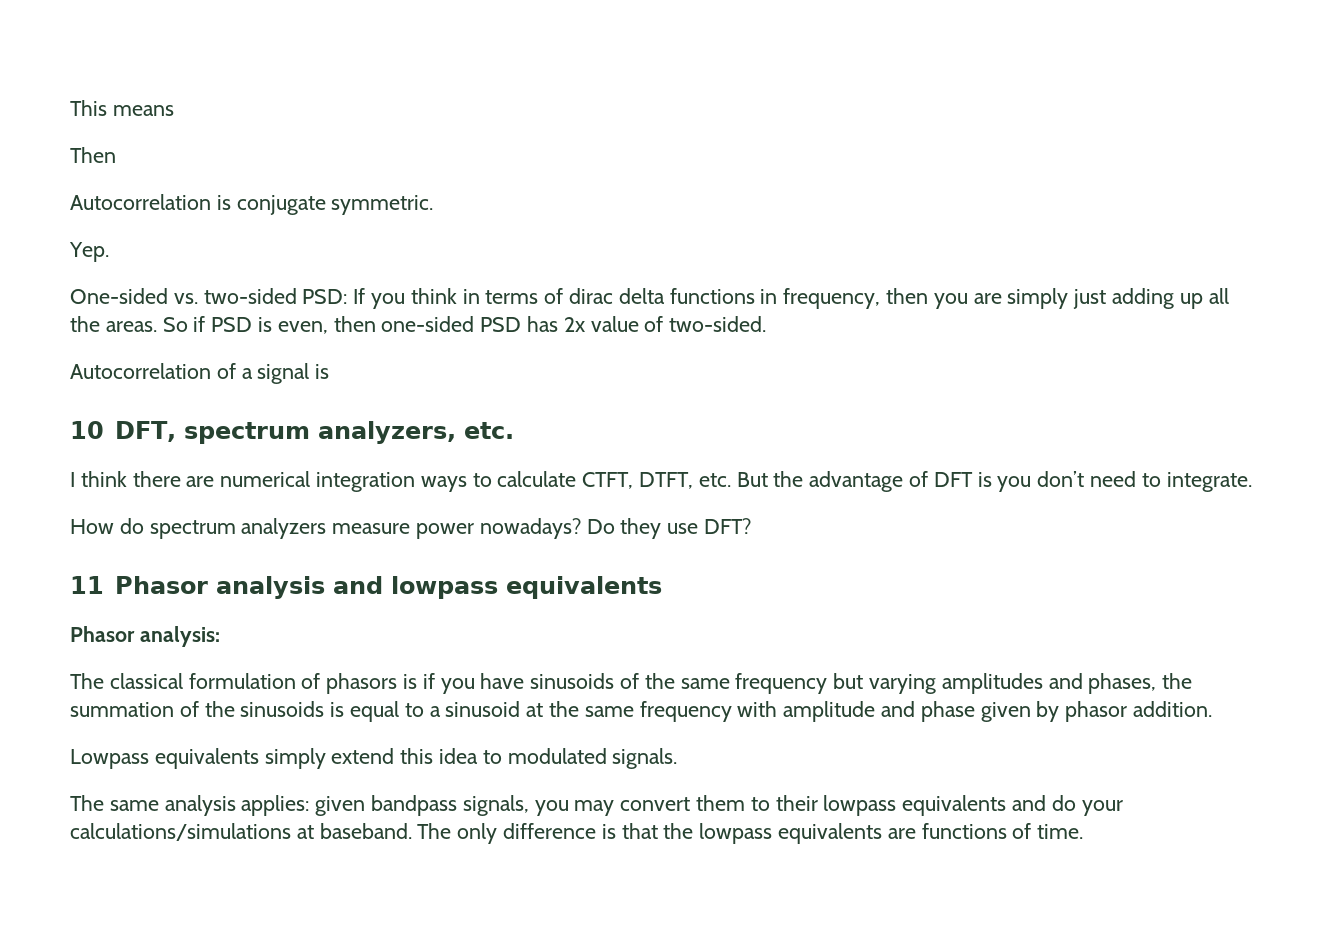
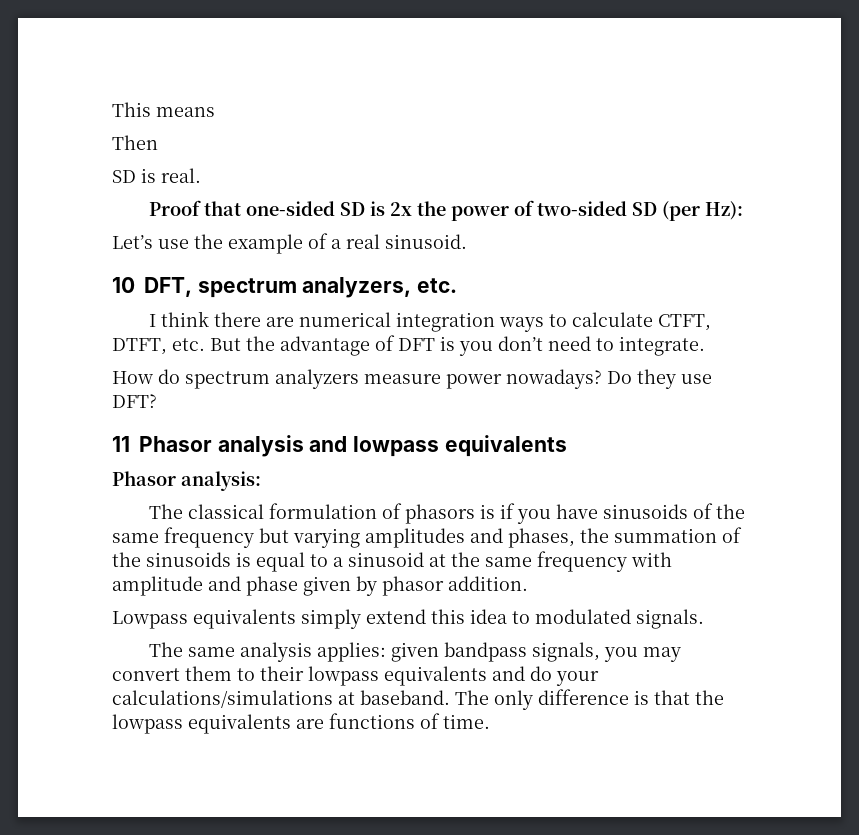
[70,194,434,215] [69,242,109,262] [70,288,1229,309] [70,316,767,334] [70,363,330,384] Autocorrelation is conjugate symmetric. // Yep. // One-sided vs. two-sided PSD: If you think in terms of dirac delta functions in frequency, then you are simply just adding up all the areas. So if PSD is even, then one-sided PSD has 2x value of two-sided. // Autocorrelation of a signal is -> [112,168,201,183] [148,200,743,221] [112,233,467,254] SD is real. // Proof that one-sided SD is 2x the power of two-sided SD (per Hz): // Let’s use the example of a real sinusoid.

